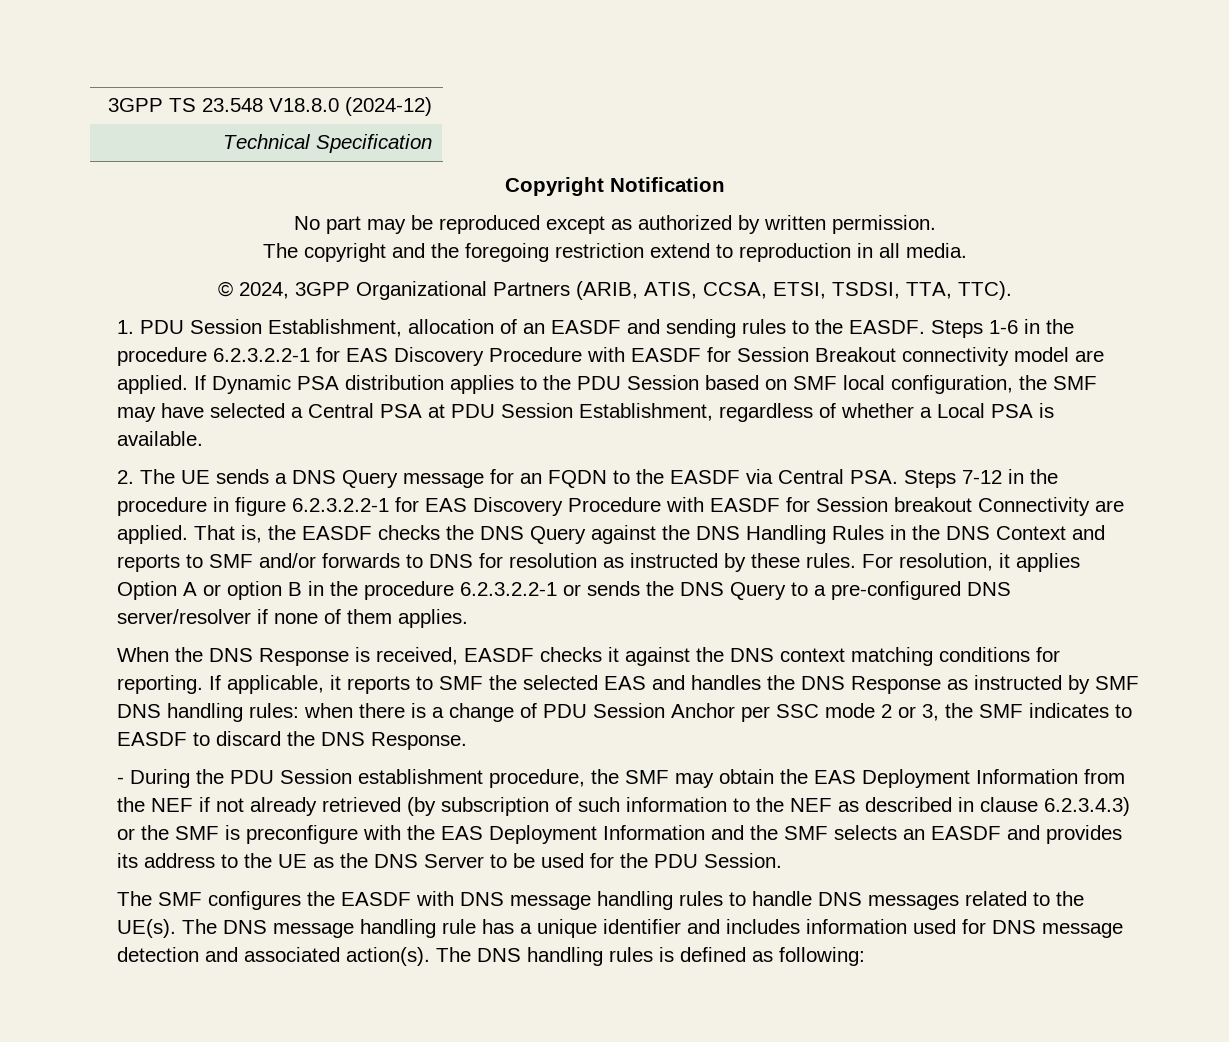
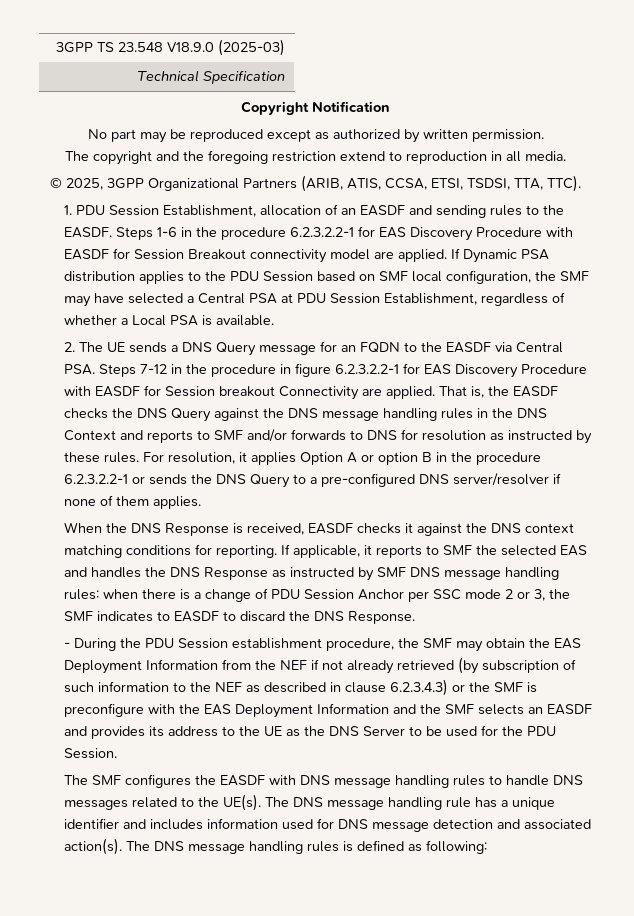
[268,97,432,116] V18.8.0 (2024-12) -> [166,39,285,56] V18.9.0 (2025-03)
[238,282,289,299] 2024, -> [66,178,103,190] 2025,
[745,525,884,544] Handling Rules -> [321,408,473,421] message handling rules
(161, 711) none -> [443,570,501,580] message
(521, 955) none -> [187,844,245,854] message

